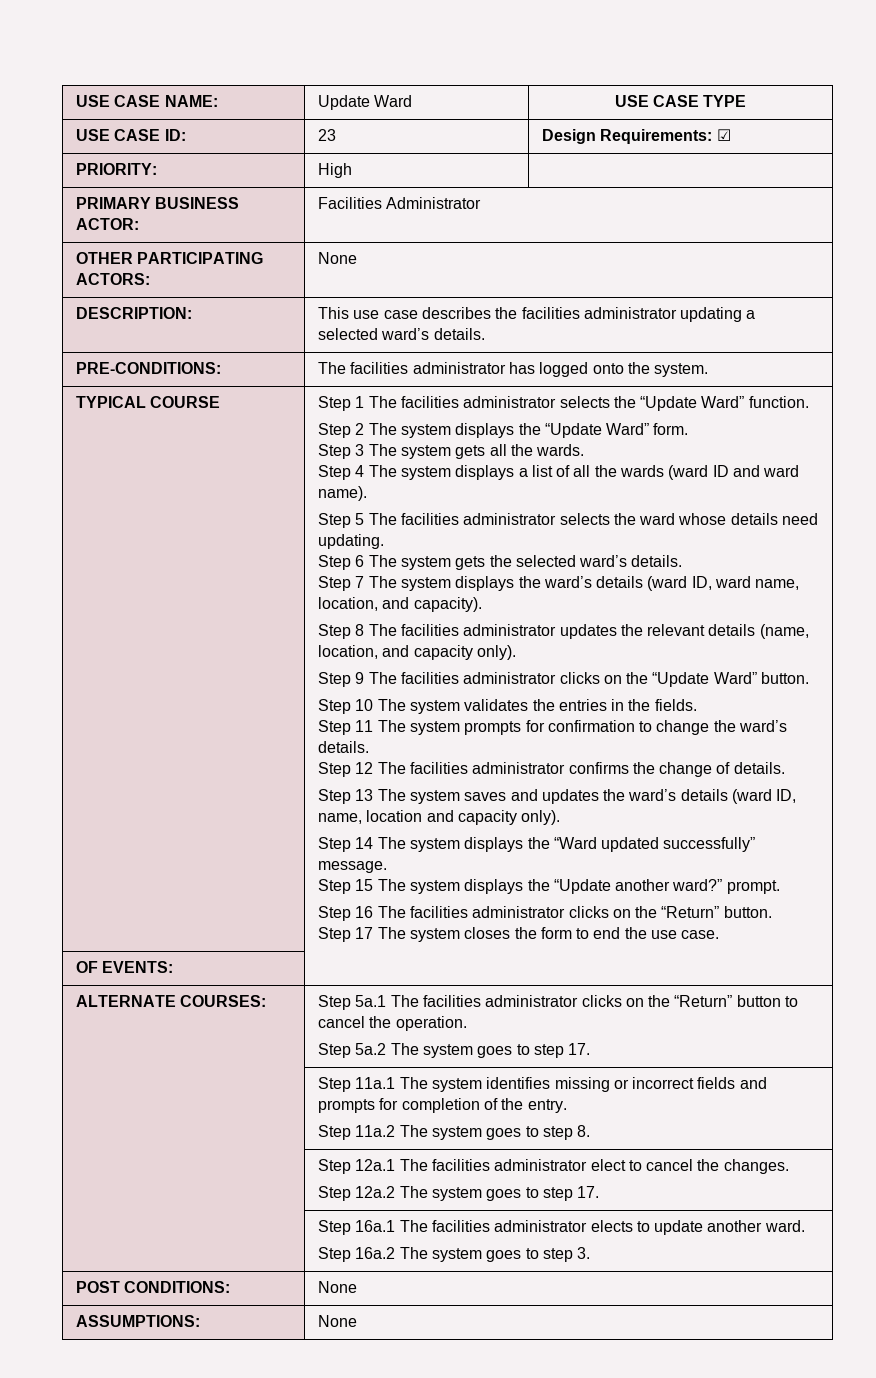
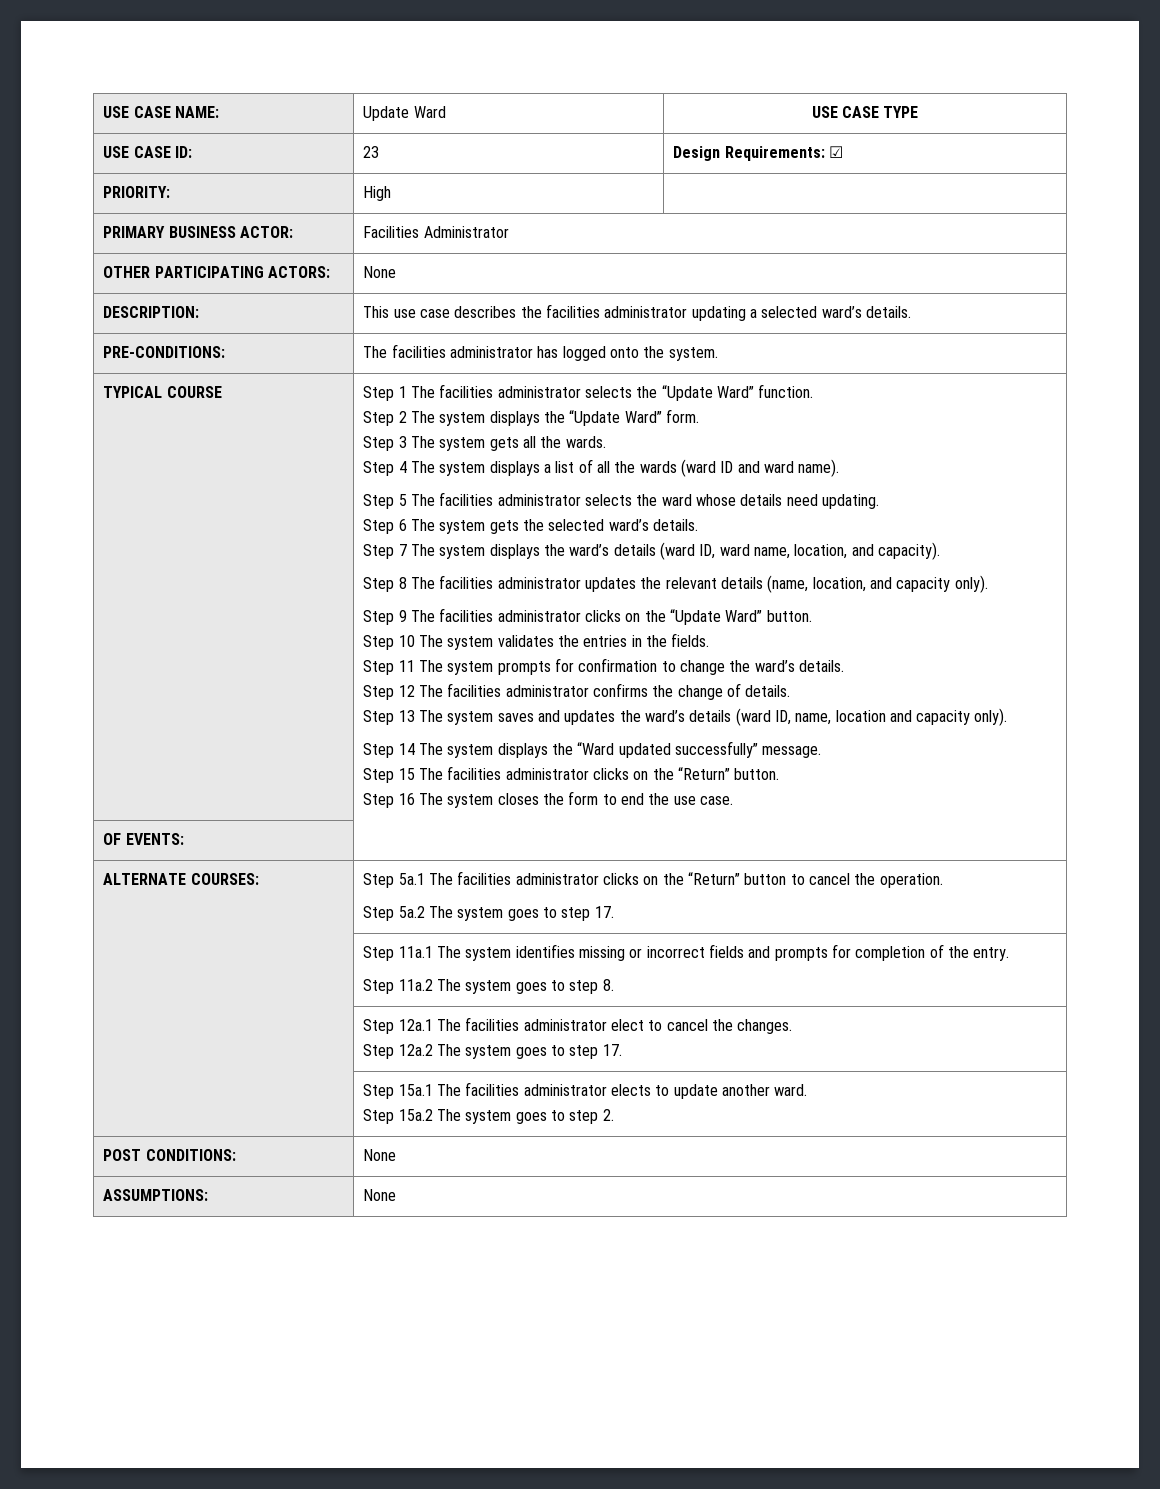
[409,879,780,894] [317,906,406,921] system displays the “Update another ward?” prompt. // Step 16 The -> (443, 774) none
[355,927,374,939] 17 -> [398,793,415,805] 16
[355,1220,396,1232] 16a.1 -> [398,1084,433,1096] 15a.1
[355,1247,591,1262] 16a.2 The system goes to step 3. -> [398,1109,614,1124] 15a.2 The system goes to step 2.

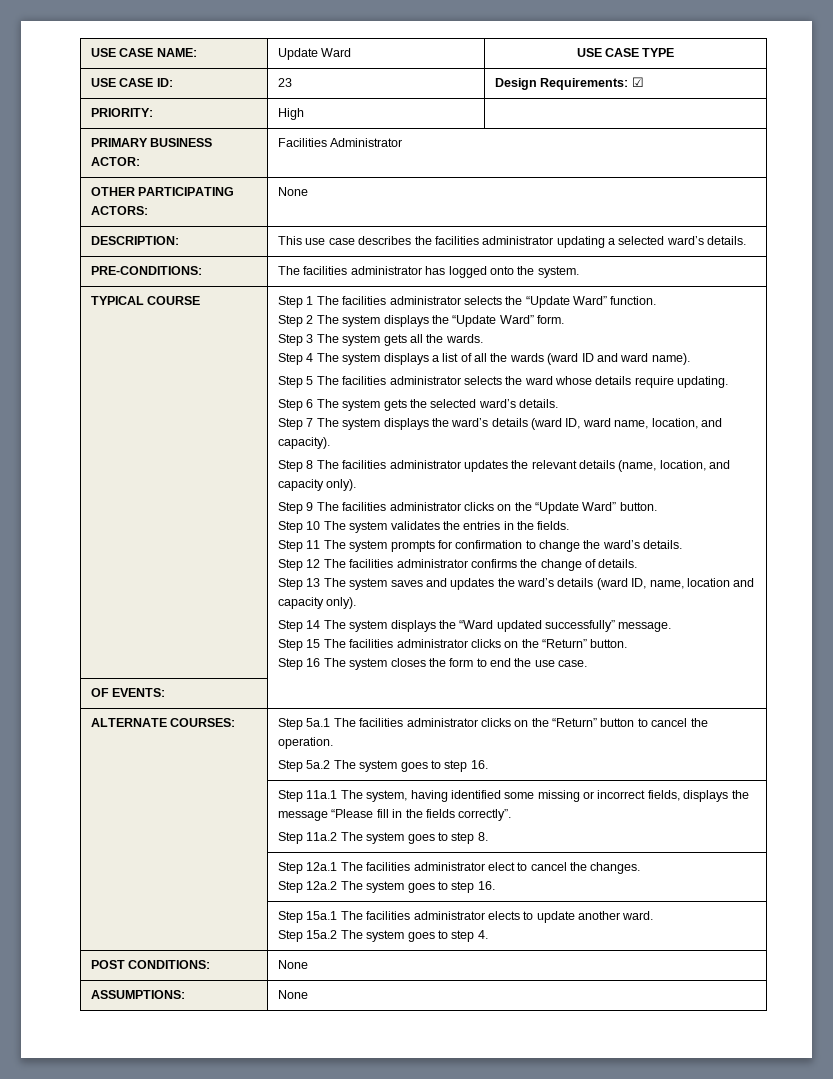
[786,494,818,506] need -> [634,376,674,388] require
[594,906,614,918] 17. -> [470,760,488,769] 16.
[465,944,1010,961] system identifies missing or incorrect fields and prompts for completion of the entry. -> [366,790,749,802] [278,809,512,821] system, having identified some missing or incorrect fields, displays the message “Please fill in the fields correctly”.
[602,1044,622,1056] 17. -> [477,881,495,890] 16.
[602,1109,614,1121] 2. -> [477,930,488,939] 4.

